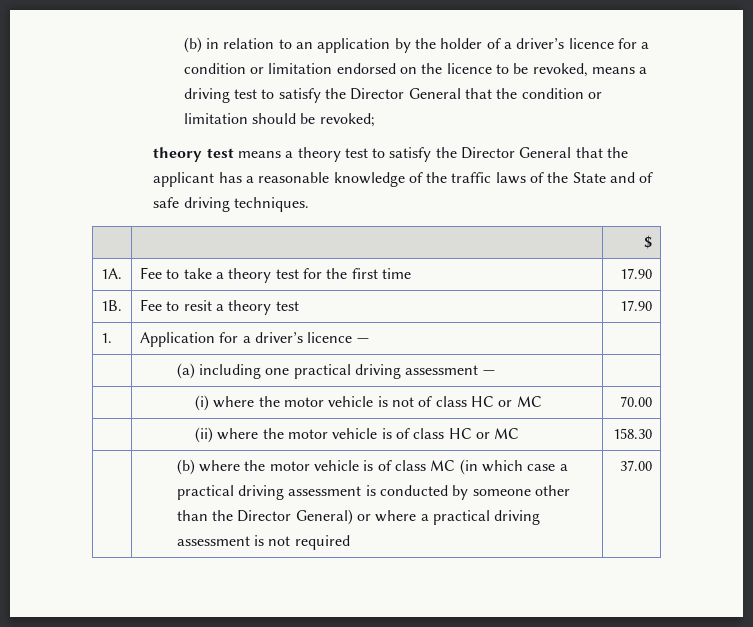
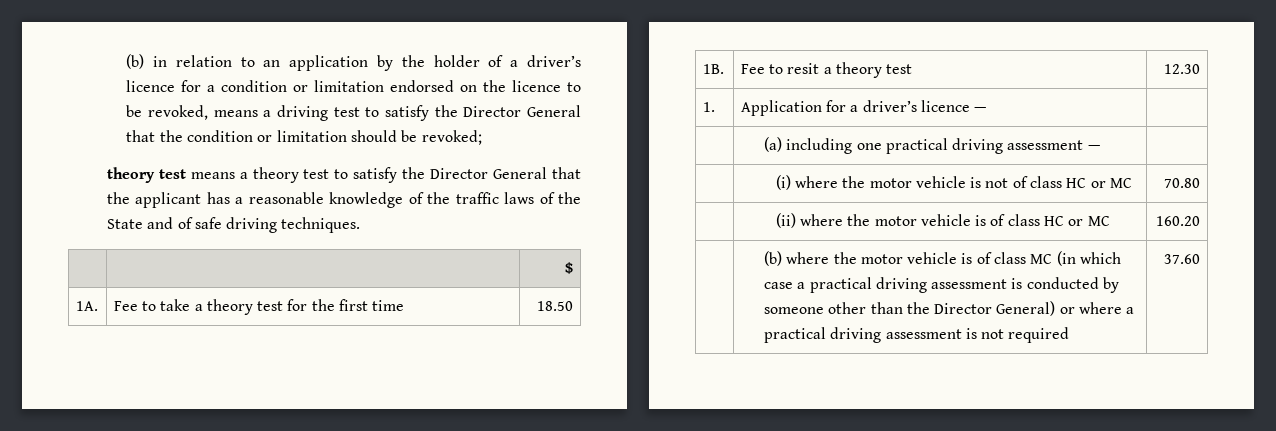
[620,268,653,279] 17.90 -> [537,301,574,311] 18.50
[620,300,653,311] 17.90 -> [1164,64,1201,74] 12.30
[620,396,653,407] 70.00 -> [1164,178,1201,188] 70.80
[613,428,653,439] 158.30 -> [1156,216,1201,226] 160.20
[620,460,653,471] 37.00 -> [1164,254,1201,264] 37.60

